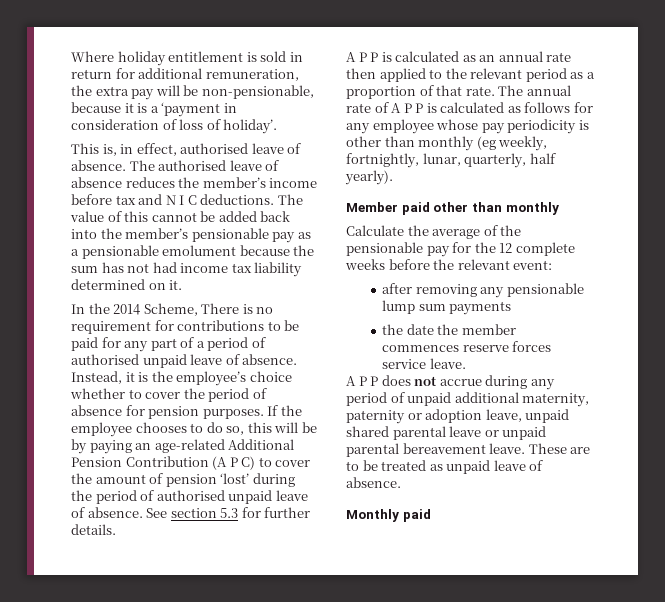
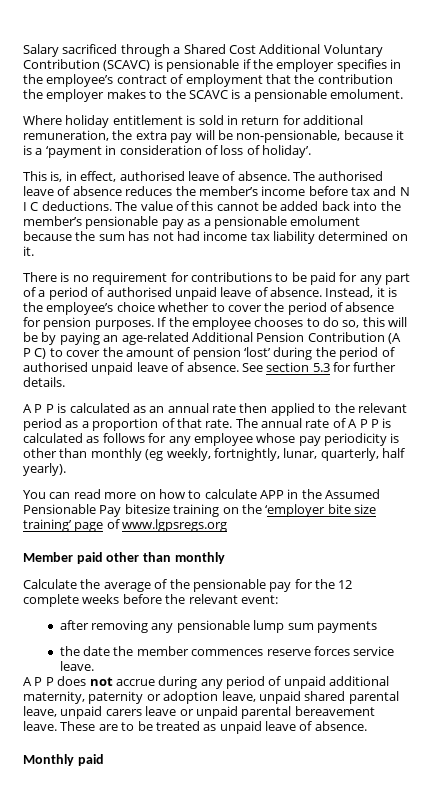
(71, 56) none -> [23,44,383,57] [23,59,401,72] [23,74,393,87] [23,89,404,102] Salary sacrificed through a Shared Cost Additional Voluntary Contribution (SCAVC) is pensionable if the employer specifies in the employee’s contract of employment that the contribution the employer makes to the SCAVC is a pensionable emolument. //
[71,303,198,316] In the 2014 Scheme, -> (34, 251) none
(393, 177) none -> [23,489,381,499] [23,504,376,517] [23,519,228,532] // You can read more on how to calculate APP in the Assumed Pensionable Pay bitesize training on the ‘employer bite size training’ page of www.lgpsregs.org
(446, 433) none -> [23,706,142,719] leave, unpaid carers

